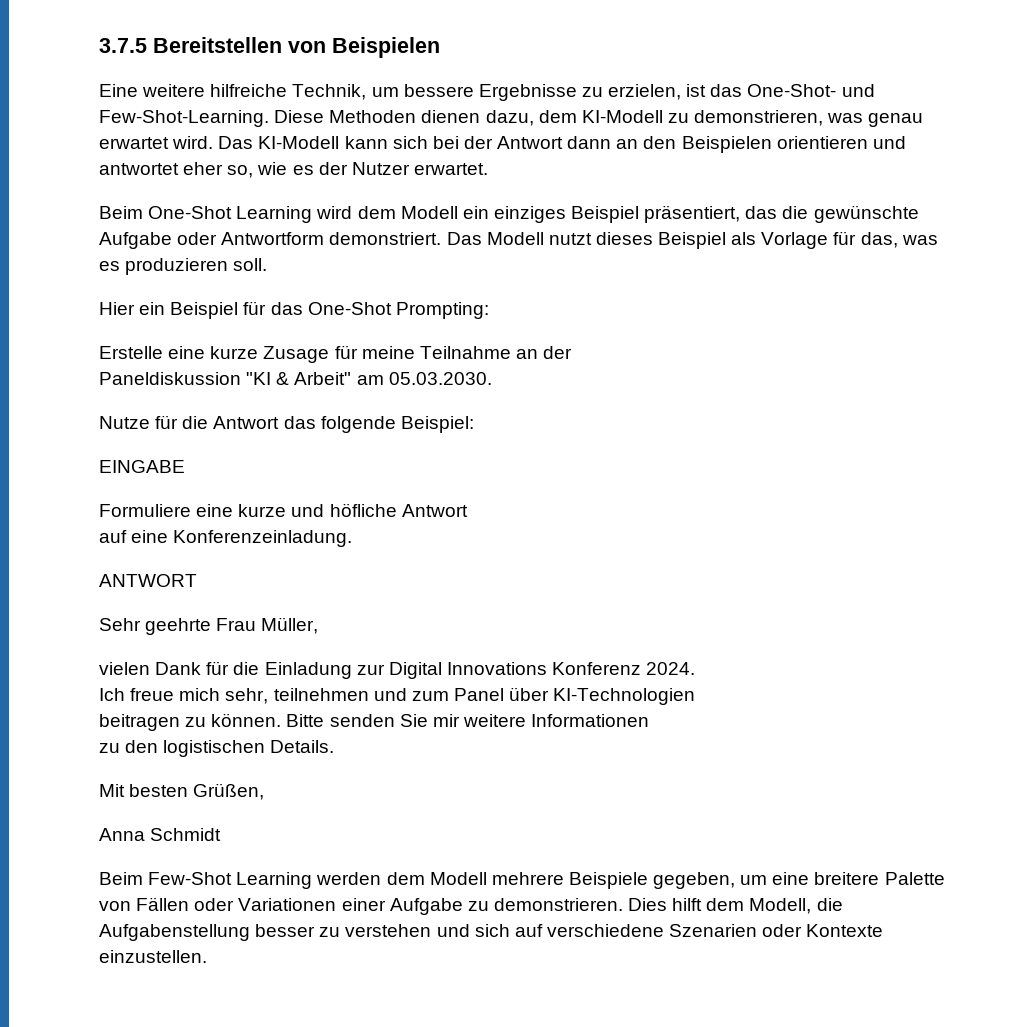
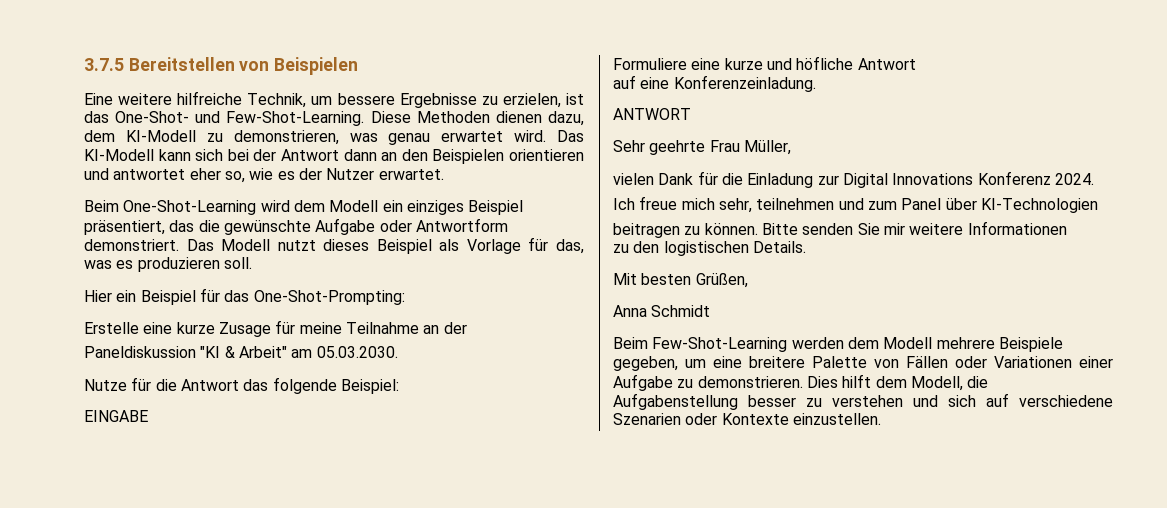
[148,206,313,223] One-Shot Learning -> [123,200,257,215] One-Shot-Learning
[307,302,489,319] One-Shot Prompting: -> [253,290,405,305] One-Shot-Prompting:
[148,872,313,889] Few-Shot Learning -> [652,337,788,352] Few-Shot-Learning

